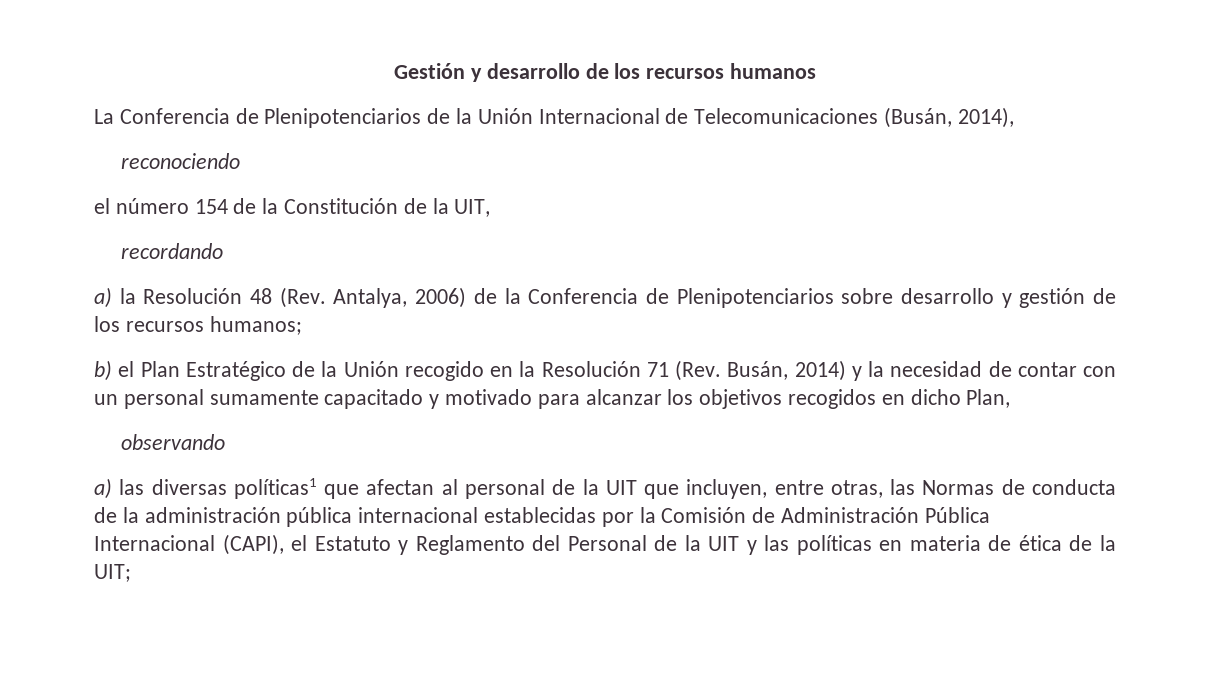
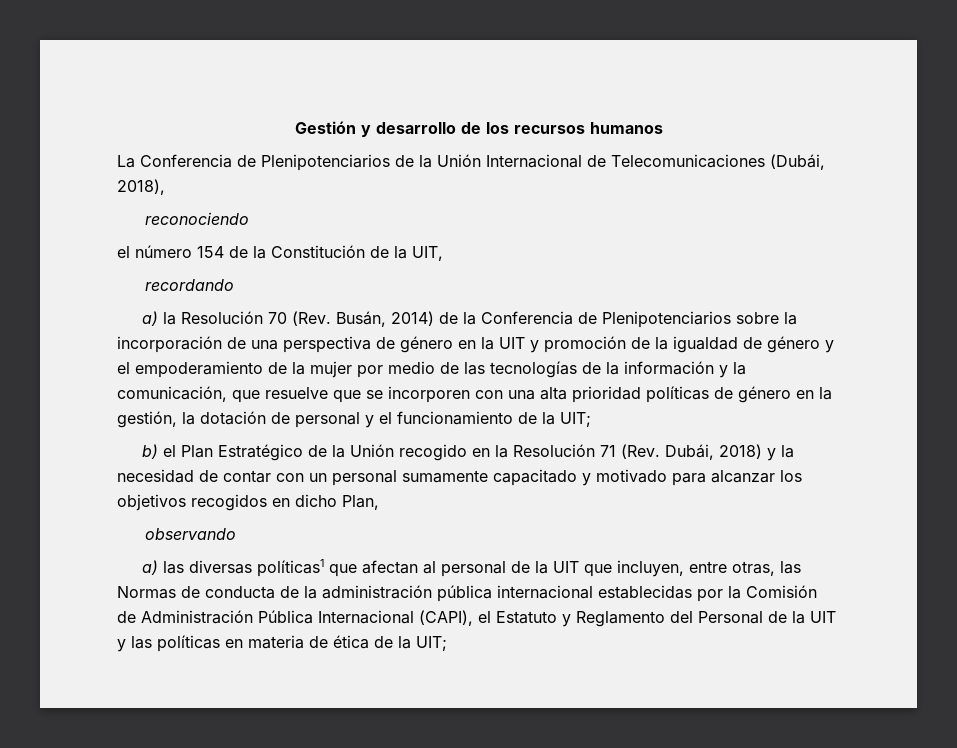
[884,107,1014,128] (Busán, 2014), -> [770,154,825,170] [117,179,165,195] (Dubái, 2018),
[250,287,467,308] 48 (Rev. Antalya, 2006) -> [268,311,435,327] 70 (Rev. Busán, 2014)
[900,288,1116,308] [94,316,302,335] desarrollo y gestión de los recursos humanos; -> [784,312,798,325] [117,336,834,353] [117,361,746,378] [117,386,832,403] [117,411,591,428] la incorporación de una perspectiva de género en la UIT y promoción de la igualdad de género y el empoderamiento de la mujer por medio de las tecnologías de la información y la comunicación, que resuelve que se incorporen con una alta prioridad políticas de género en la gestión, la dotación de personal y el funcionamiento de la UIT;
[727,360,846,381] Busán, 2014) -> [665,444,763,460] Dubái, 2018)

